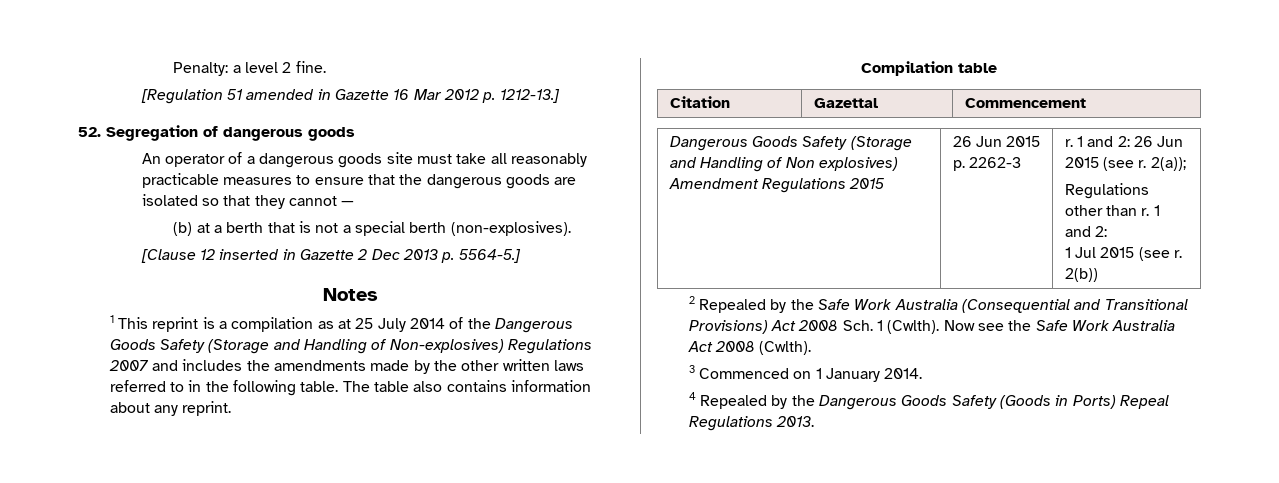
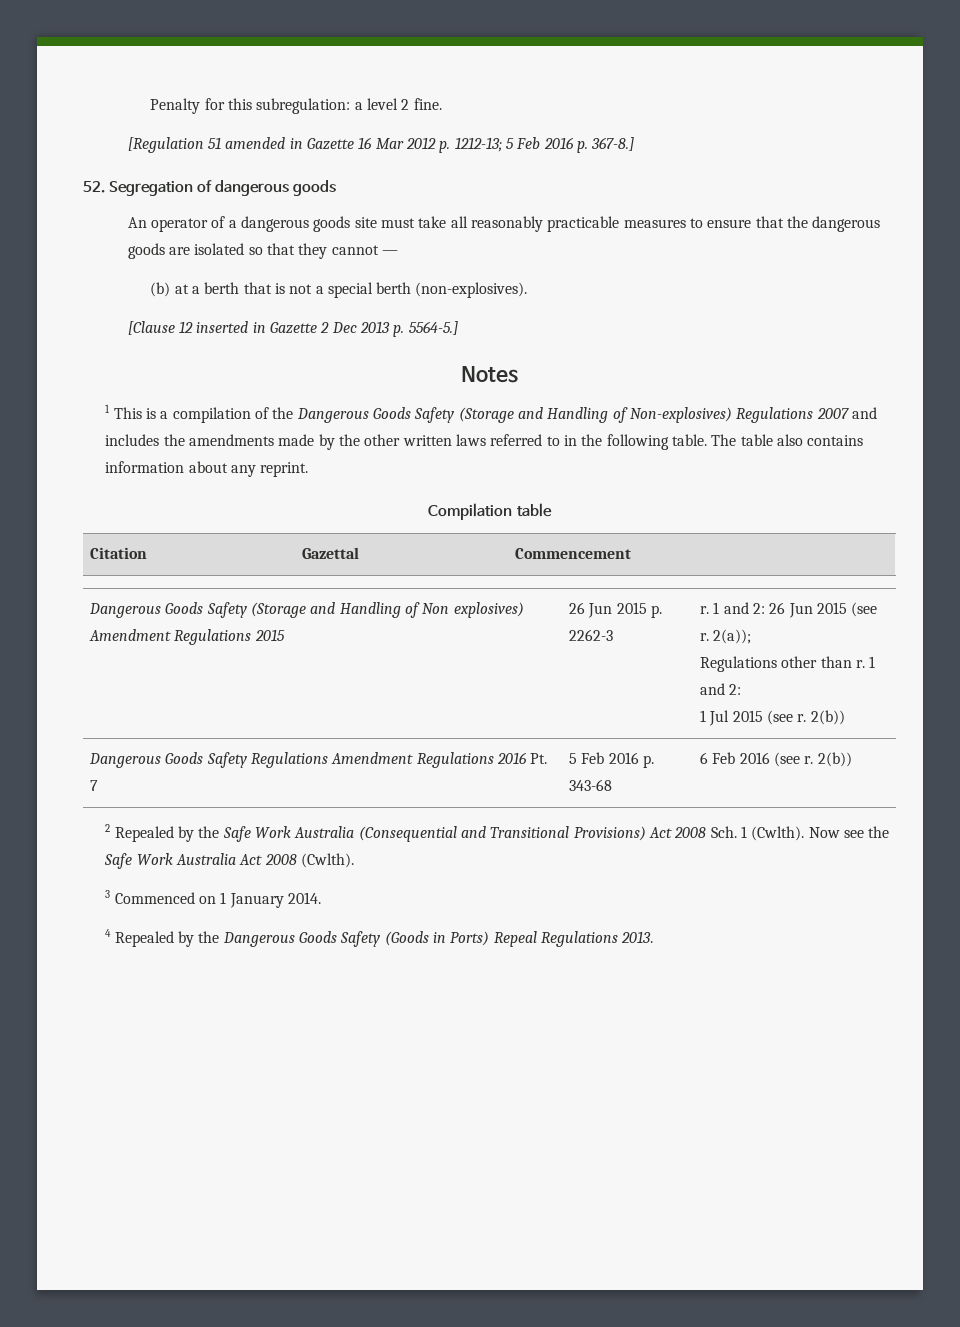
[173,62,229,76] Penalty: -> [150,98,351,114] Penalty for this subregulation:
[499,89,560,103] 1212-13.] -> [454,137,635,153] 1212-13; 5 Feb 2016 p. 367-8.]
[152,317,199,332] reprint -> (142, 413) none
[317,318,446,332] as at 25 July 2014 -> (251, 415) none
(1098, 275) none -> [89,752,548,768] [90,780,99,791] [569,752,655,768] [569,779,613,791] [700,752,852,767] // Dangerous Goods Safety Regulations Amendment Regulations 2016 Pt. 7 | 5 Feb 2016 p. 343-68 | 6 Feb 2016 (see r. 2(b))

